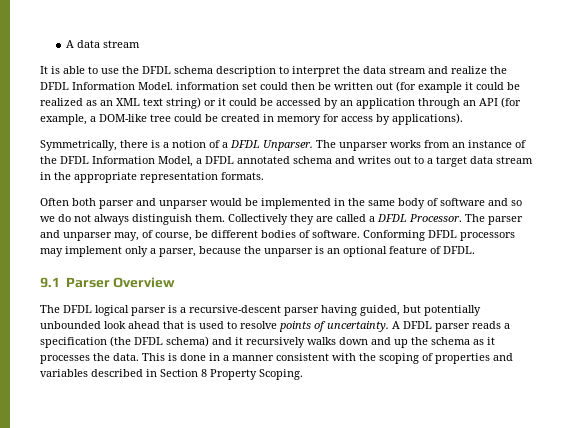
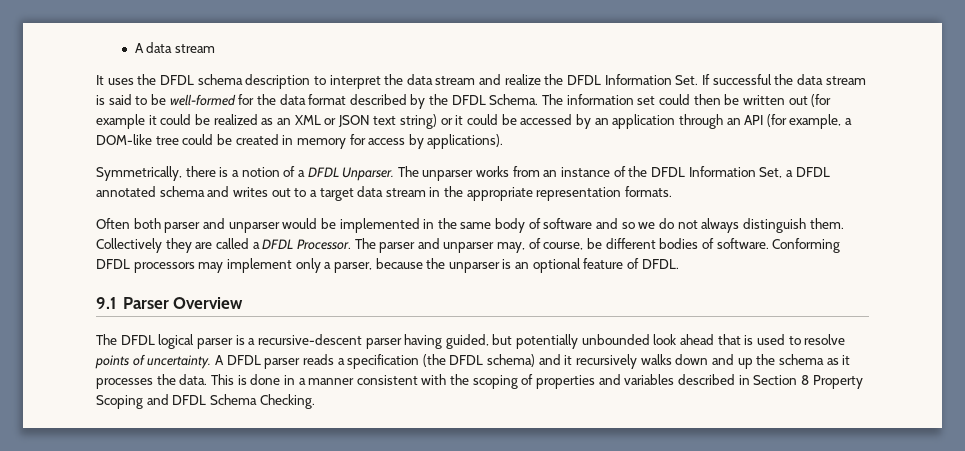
[51,66,119,74] is able to use -> [107,78,134,85] uses
[138,82,173,90] Model. -> [675,74,866,85] [96,94,564,109] Set. If successful the data stream is said to be well-formed for the data format described by the DFDL Schema. The
(140, 102) none -> [324,115,370,127] or JSON
[158,156,193,167] Model, -> [759,167,783,178] Set,
[259,369,303,380] Scoping. -> [96,394,315,409] Scoping and DFDL Schema Checking.

